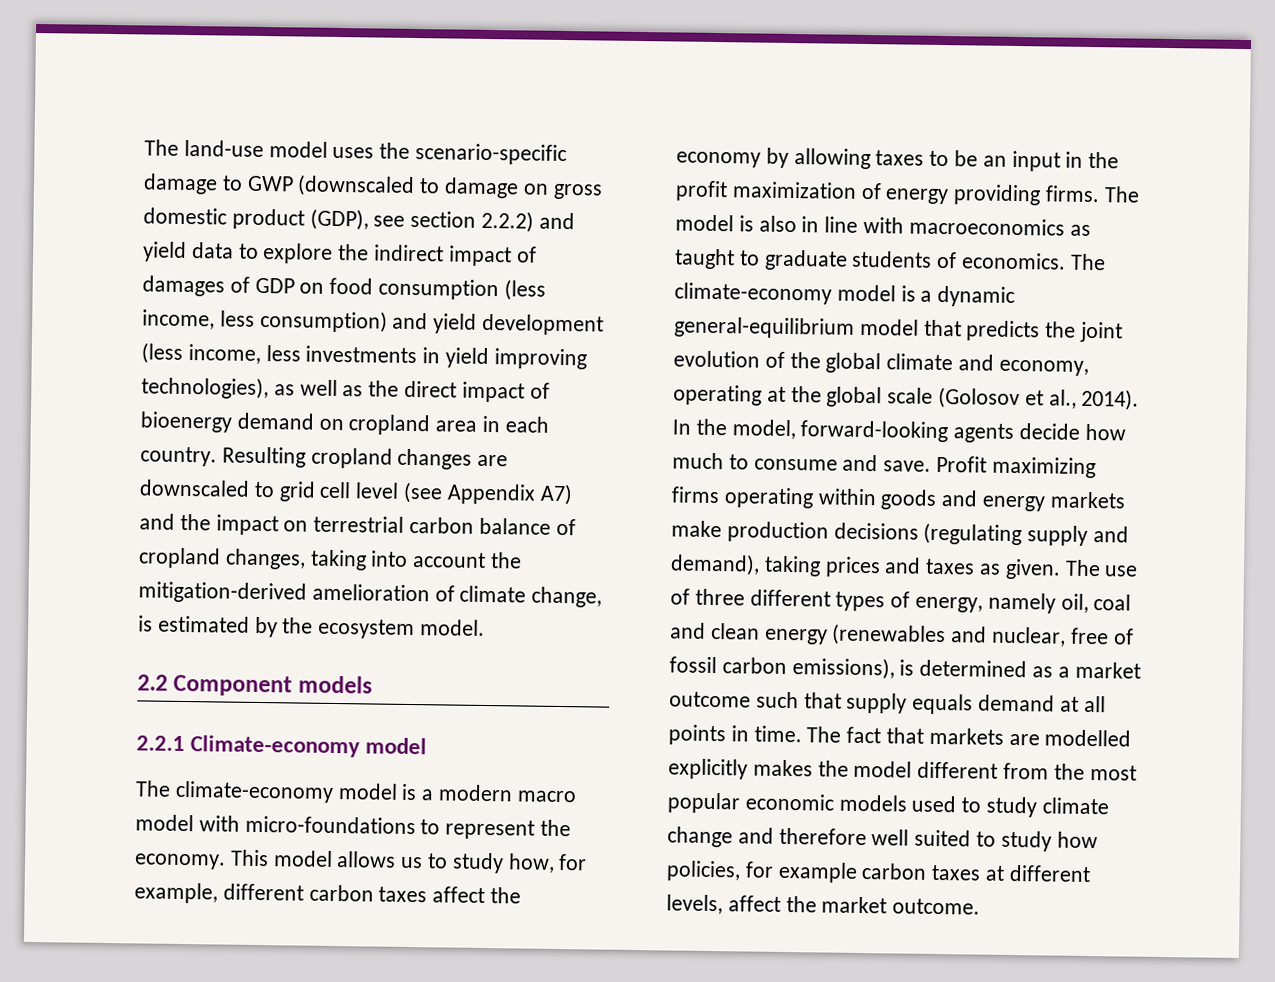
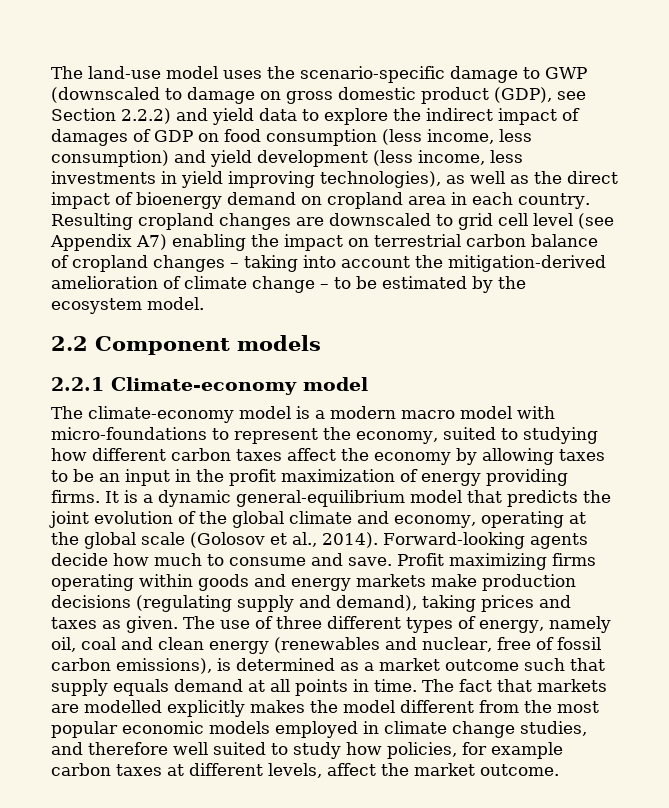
[410,210,477,228] section -> [51,108,116,121] Section
[139,513,175,530] and -> [172,234,246,251] enabling
[224,548,306,570] changes, -> [153,255,239,272] changes –
[531,586,603,608] [138,615,153,632] change, is -> [252,276,377,293] change – to be
[134,849,588,874] [134,882,218,904] economy. This model allows us to study how, for example, -> [356,427,598,444] [51,448,87,461] economy, suited to studying how
[1103,186,1140,203] [675,214,1091,236] [674,248,1106,271] [674,282,896,305] The model is also in line with macroeconomics as taught to graduate students of economics. The climate-economy model -> [105,491,119,503] It
[672,418,949,443] In the model, forward-looking -> [383,532,525,549] Forward-looking
[911,795,1109,818] [667,826,733,848] used to study climate change -> [275,721,587,738] employed in climate change studies,

